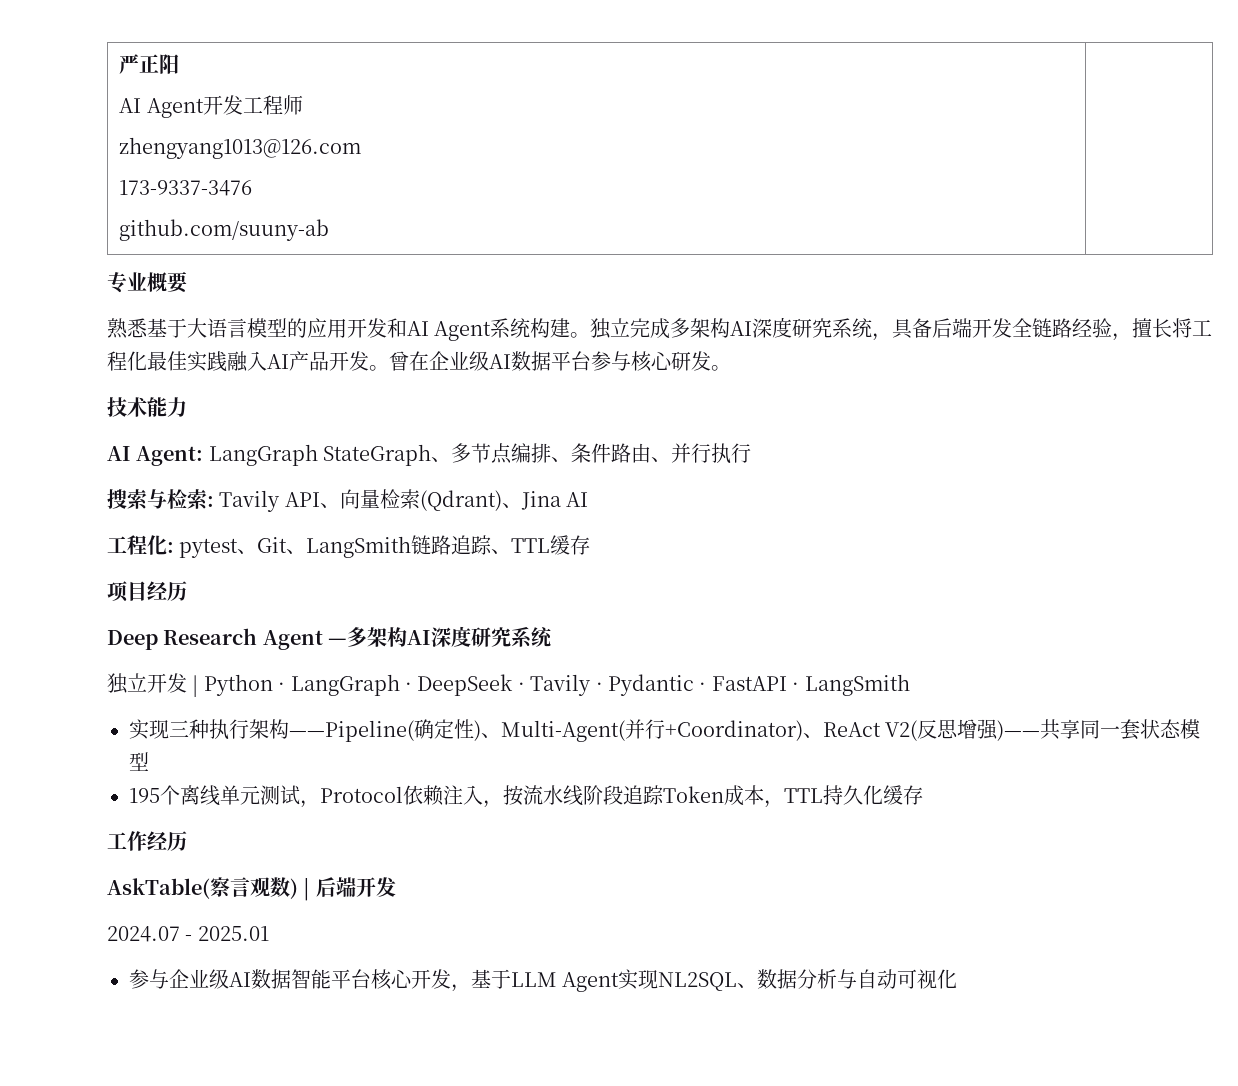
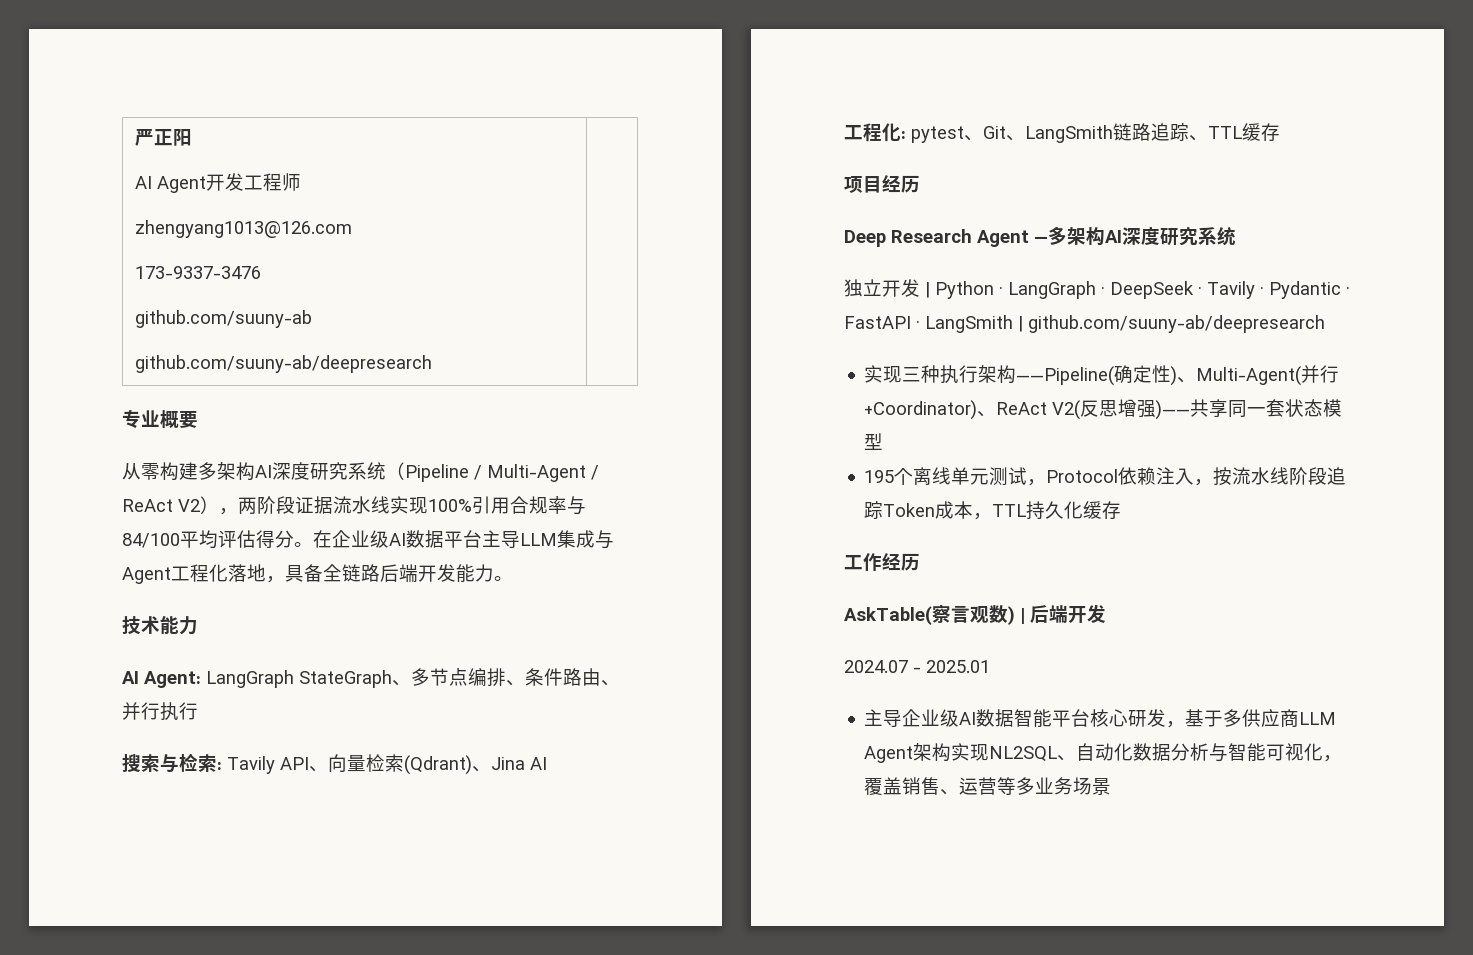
(330, 230) none -> [134,355,432,373] // github.com/suuny-ab/deepresearch
[107,317,1213,341] [107,351,409,372] 熟悉基于大语言模型的应用开发和AI Agent系统构建。独立完成多架构AI深度研究系统，具备后端开发全链路经验，擅长将工程化最佳实践融入AI产品开发。曾 -> [122,462,599,482] [122,496,586,515] [122,530,313,549] 从零构建多架构AI深度研究系统（Pipeline / Multi-Agent / ReAct V2），两阶段证据流水线实现100%引用合规率与84/100平均评估得分。
[591,351,711,372] 参与核心研发 -> [482,530,614,549] [122,564,494,584] 主导LLM集成与Agent工程化落地，具备全链路后端开发能力
(910, 685) none -> [1018,315,1325,333] | github.com/suuny-ab/deepresearch
[129,969,169,989] 参与 -> [864,709,903,727] 主导
[411,969,431,989] 开 -> [1128,710,1148,727] 研
(511, 979) none -> [1223,709,1300,727] 多供应商
(620, 982) none -> [913,743,952,762] 架构
(758, 985) none -> [1076,743,1134,761] 自动化
[857,969,958,989] 自动可视化 -> [1228,743,1343,762] [864,777,1112,795] 智能可视化，覆盖销售、运营等多业务场景

